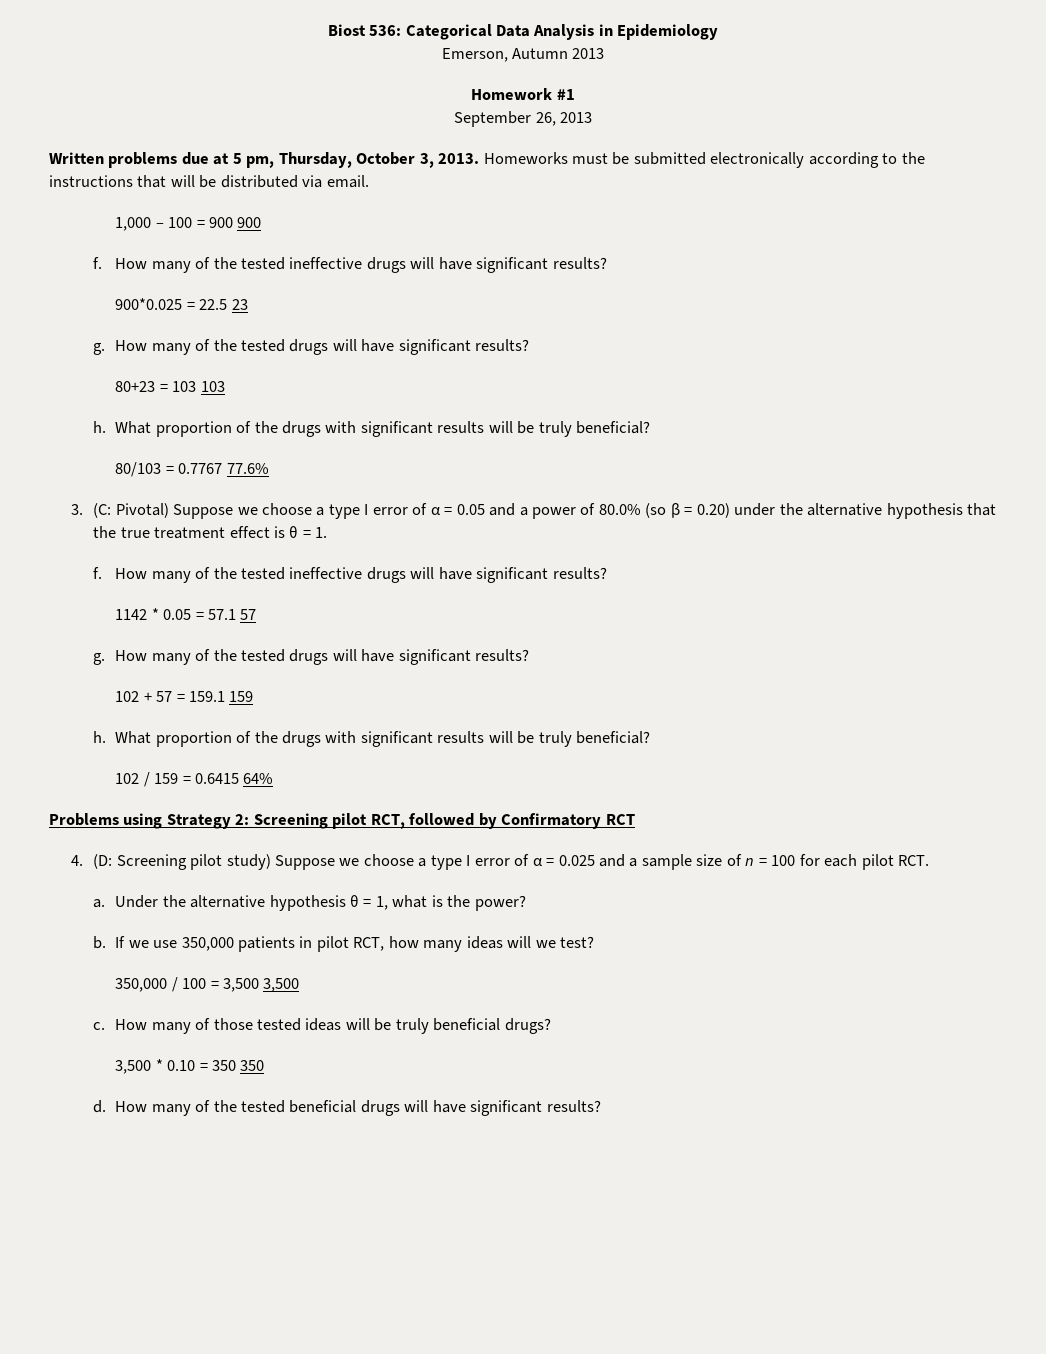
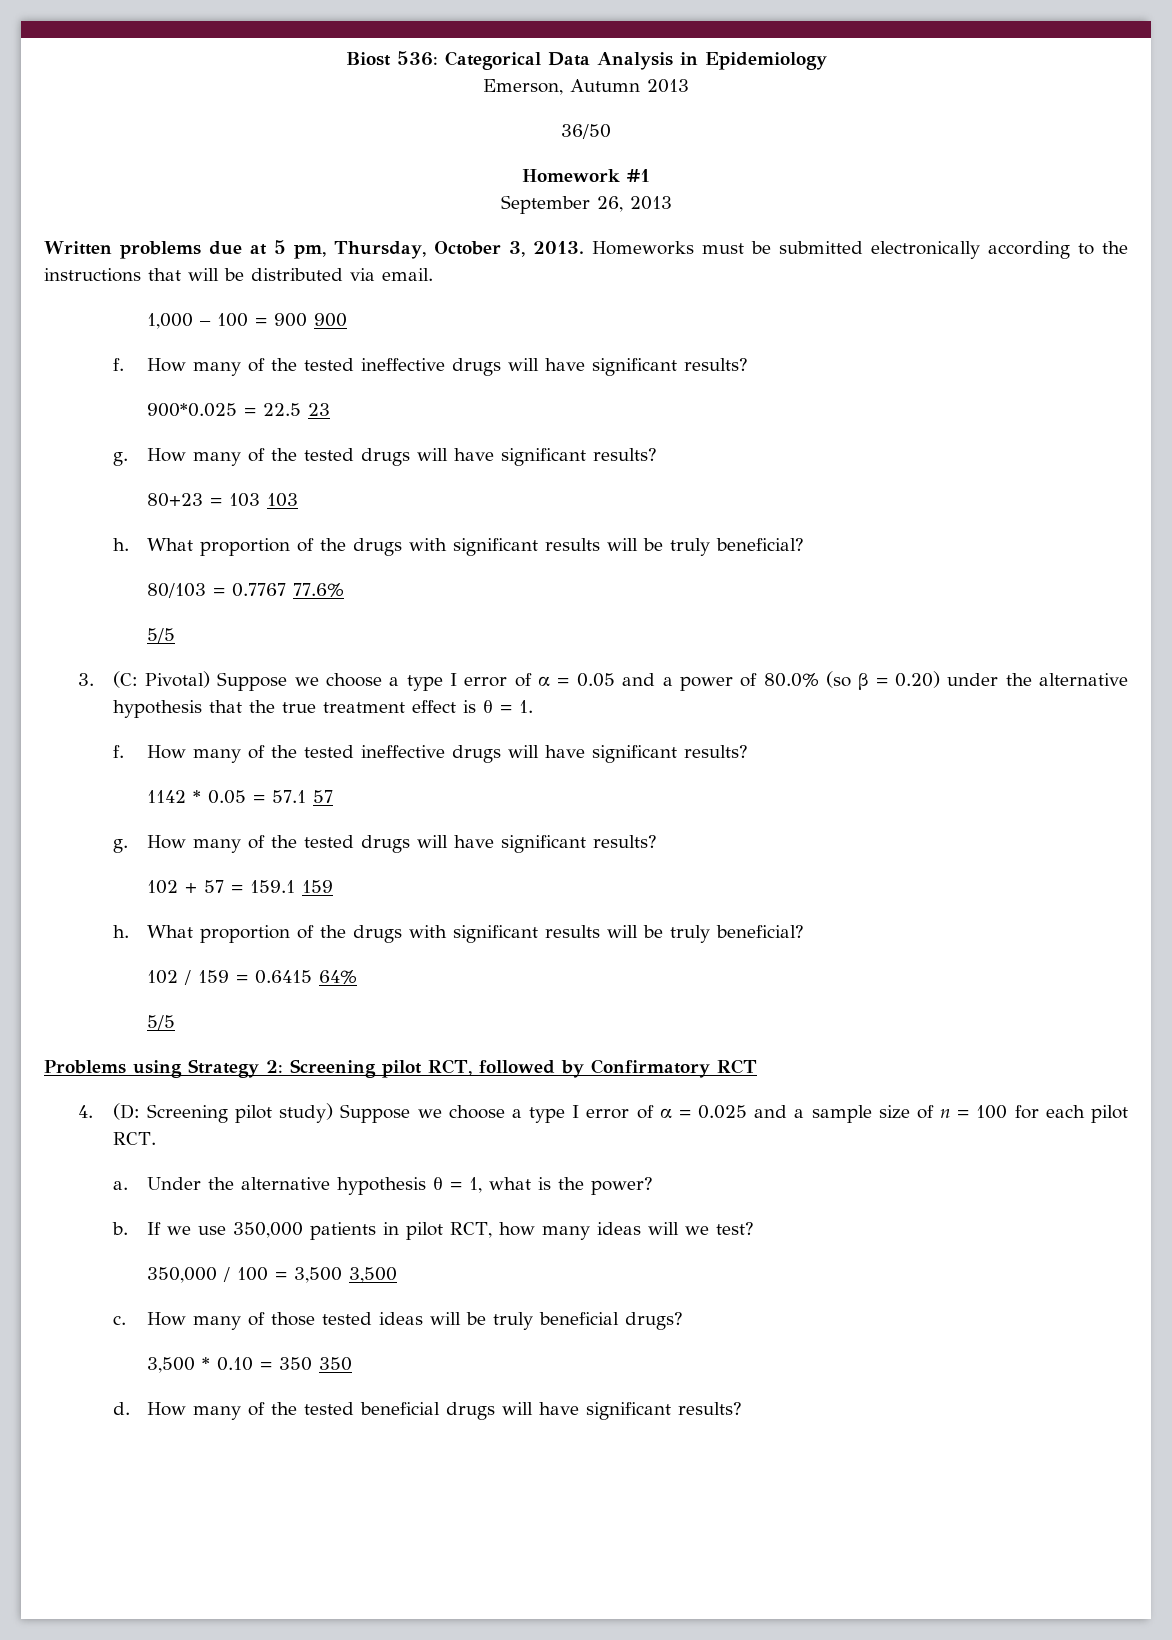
(605, 53) none -> [561,124,611,139] // 36/50
(269, 468) none -> [146,628,175,643] // 5/5
(274, 778) none -> [146,1015,175,1030] // 5/5

